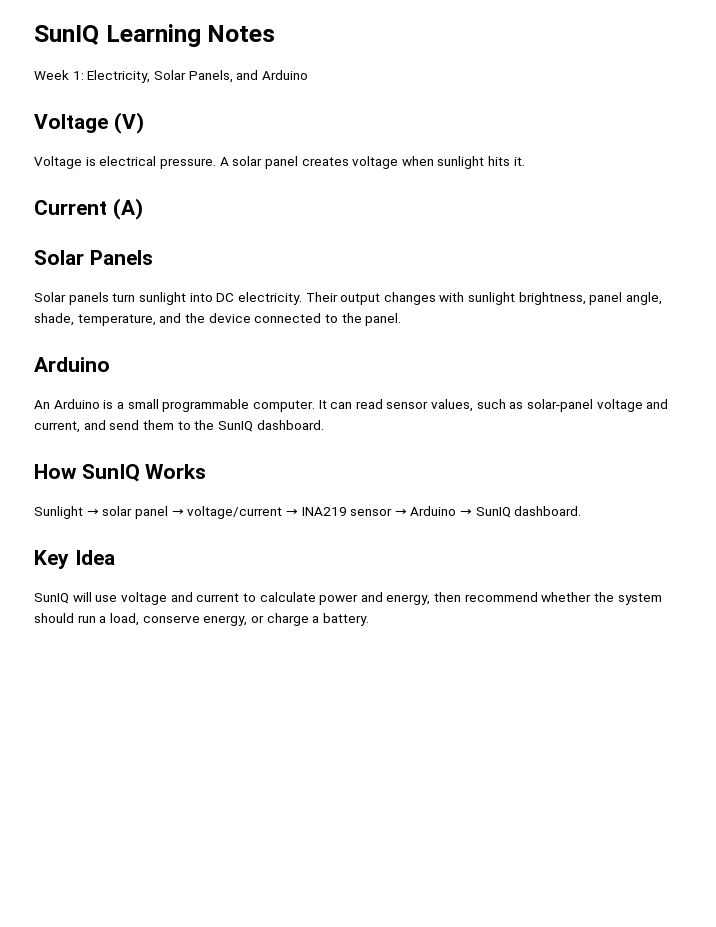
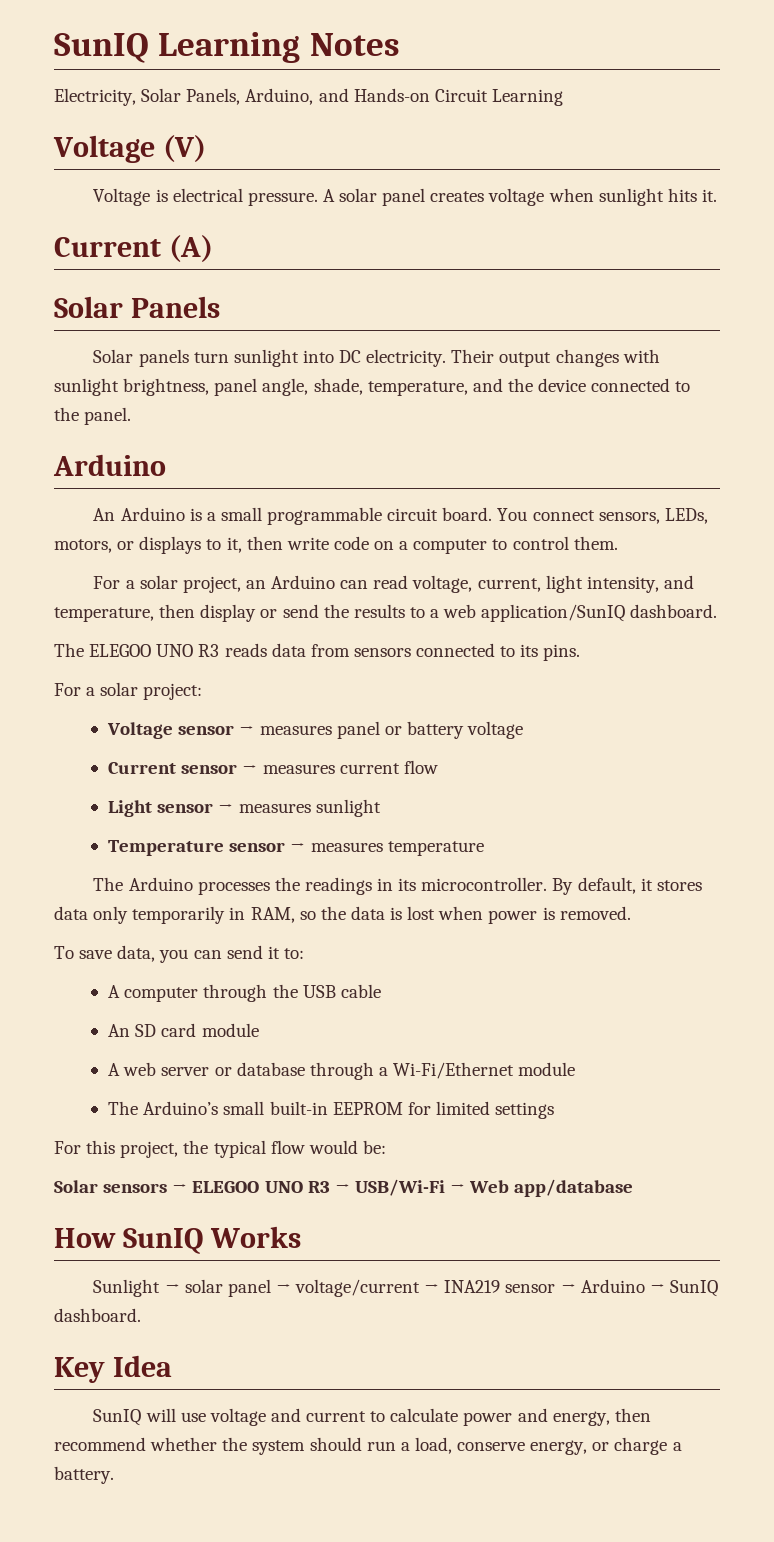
[34,70,84,80] Week 1: -> (400, 44) none
[236,70,308,80] and Arduino -> [245,88,563,106] Arduino, and Hands-on Circuit Learning
[252,399,669,412] [34,420,324,433] computer. It can read sensor values, such as solar-panel voltage and current, and send them to the SunIQ dashboard. -> [387,507,708,524] [54,536,618,554] [93,575,694,593] [54,604,718,622] [54,643,581,661] [54,682,203,700] [107,721,524,739] [108,760,438,774] [108,799,381,817] [108,840,484,856] [93,877,702,895] [54,906,631,924] [54,945,304,963] [108,984,381,1002] [108,1023,259,1037] [108,1062,576,1080] [108,1101,555,1119] [54,1140,386,1158] [54,1179,634,1197] circuit board. You connect sensors, LEDs, motors, or displays to it, then write code on a computer to control them. // For a solar project, an Arduino can read voltage, current, light intensity, and temperature, then display or send the results to a web application/SunIQ dashboard. // The ELEGOO UNO R3 reads data from sensors connected to its pins. // For a solar project: // Voltage sensor → measures panel or battery voltage // Current sensor → measures current flow // Light sensor → measures sunlight // Temperature sensor → measures temperature // The Arduino processes the readings in its microcontroller. By default, it stores data only temporarily in RAM, so the data is lost when power is removed. // To save data, you can send it to: // A computer through the USB cable // An SD card module // A web server or database through a Wi-Fi/Ethernet module // The Arduino’s small built-in EEPROM for limited settings // For this project, the typical flow would be: // Solar sensors → ELEGOO UNO R3 → USB/Wi-Fi → Web app/database

